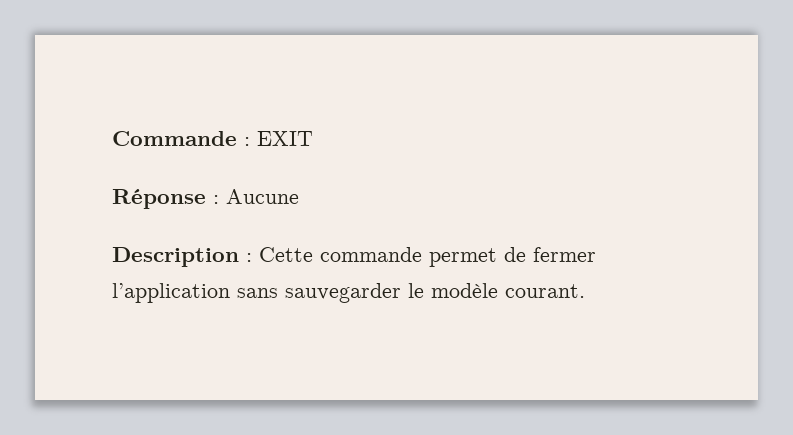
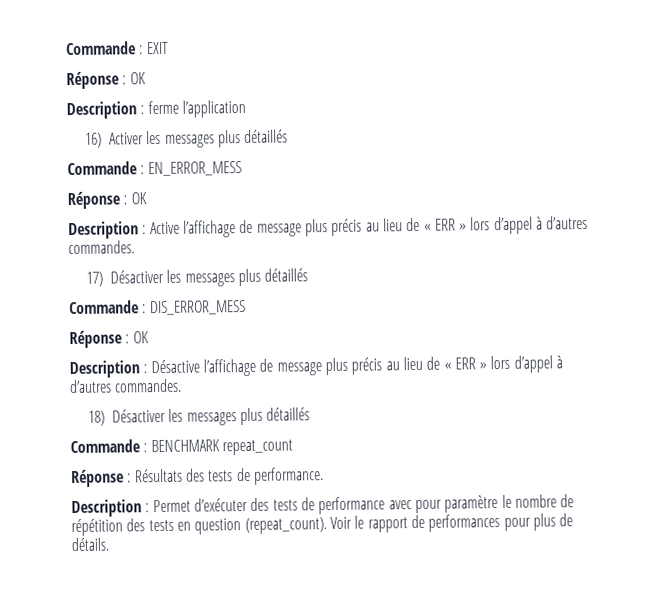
[226,189,299,204] [112,247,596,267] [112,283,585,303] Aucune // Description : Cette commande permet de fermer l’application sans sauvegarder le modèle courant. -> [129,72,146,85] [66,99,246,120] [84,129,289,148] [67,161,242,177] [67,191,147,210] [68,215,589,240] [68,240,135,255] [85,268,309,287] [69,299,246,316] [69,330,149,349] [69,355,564,379] [69,378,183,394] [87,407,311,426] [70,439,293,456] [71,467,324,488] [71,494,575,518] [71,513,574,537] [71,537,109,552] OK // Description : ferme l’application // 16) Activer les messages plus détaillés // Commande : EN_ERROR_MESS // Réponse : OK // Description : Active l’affichage de message plus précis au lieu de « ERR » lors d’appel à d’autres commandes. // 17) Désactiver les messages plus détaillés // Commande : DIS_ERROR_MESS // Réponse : OK // Description : Désactive l’affichage de message plus précis au lieu de « ERR » lors d’appel à d’autres commandes. // 18) Désactiver les messages plus détaillés // Commande : BENCHMARK repeat_count // Réponse : Résultats des tests de performance. // Description : Permet d’exécuter des tests de performance avec pour paramètre le nombre de répétition des tests en question (repeat_count). Voir le rapport de performances pour plus de détails.

